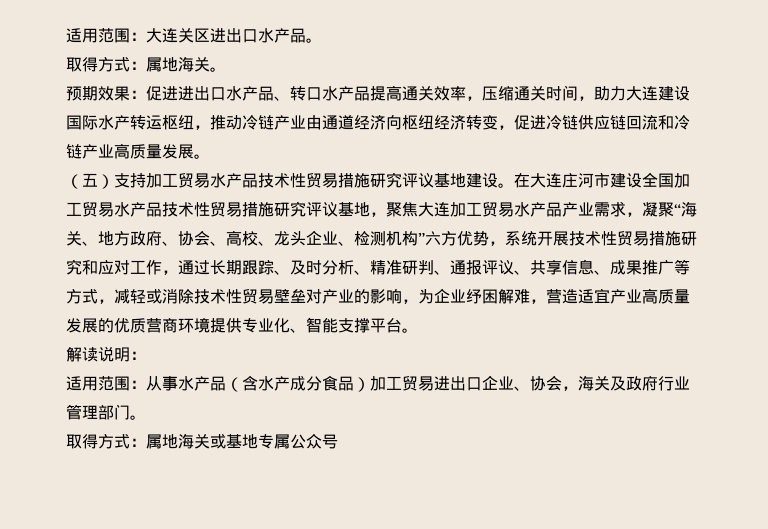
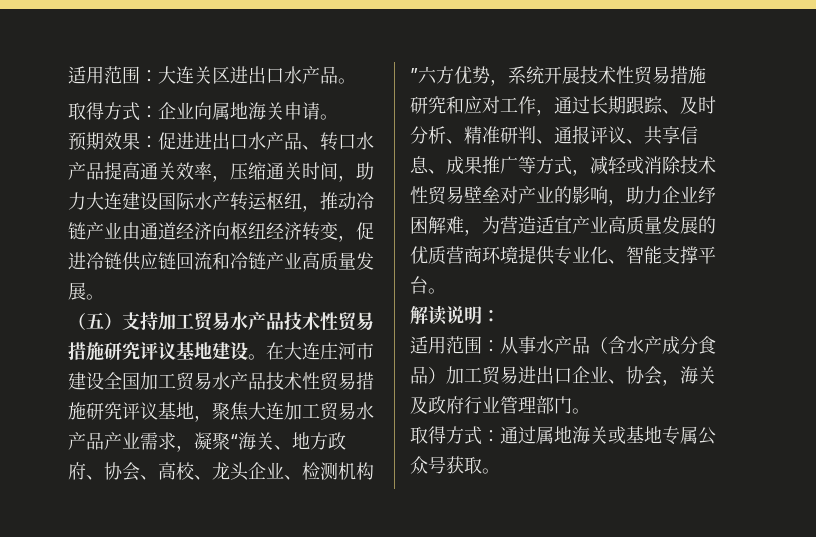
[146,57,210,72] 属地海关 -> [158,102,320,120] 企业向属地海关申请
[418,289,434,304] 为 -> [626,186,662,204] 助力
(546, 301) none -> [482,216,500,234] 为
(146, 442) none -> [500,426,536,444] 通过
(338, 441) none -> [446,456,500,474] 获取。

